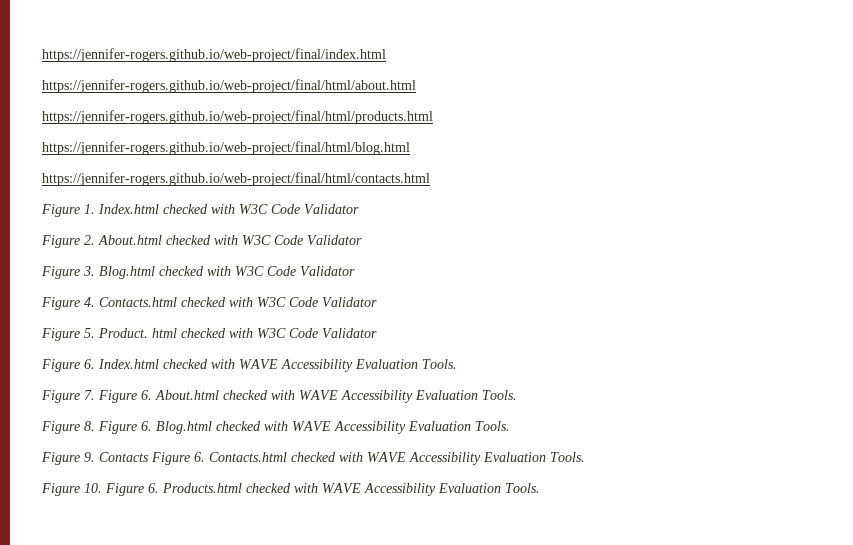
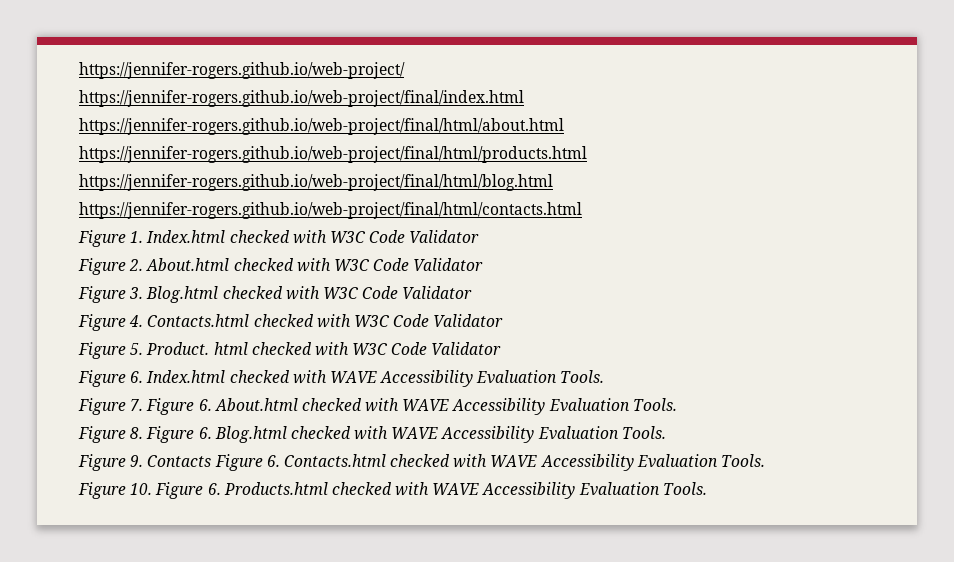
(42, 55) none -> [79,62,405,79] https://jennifer-rogers.github.io/web-project/ //

